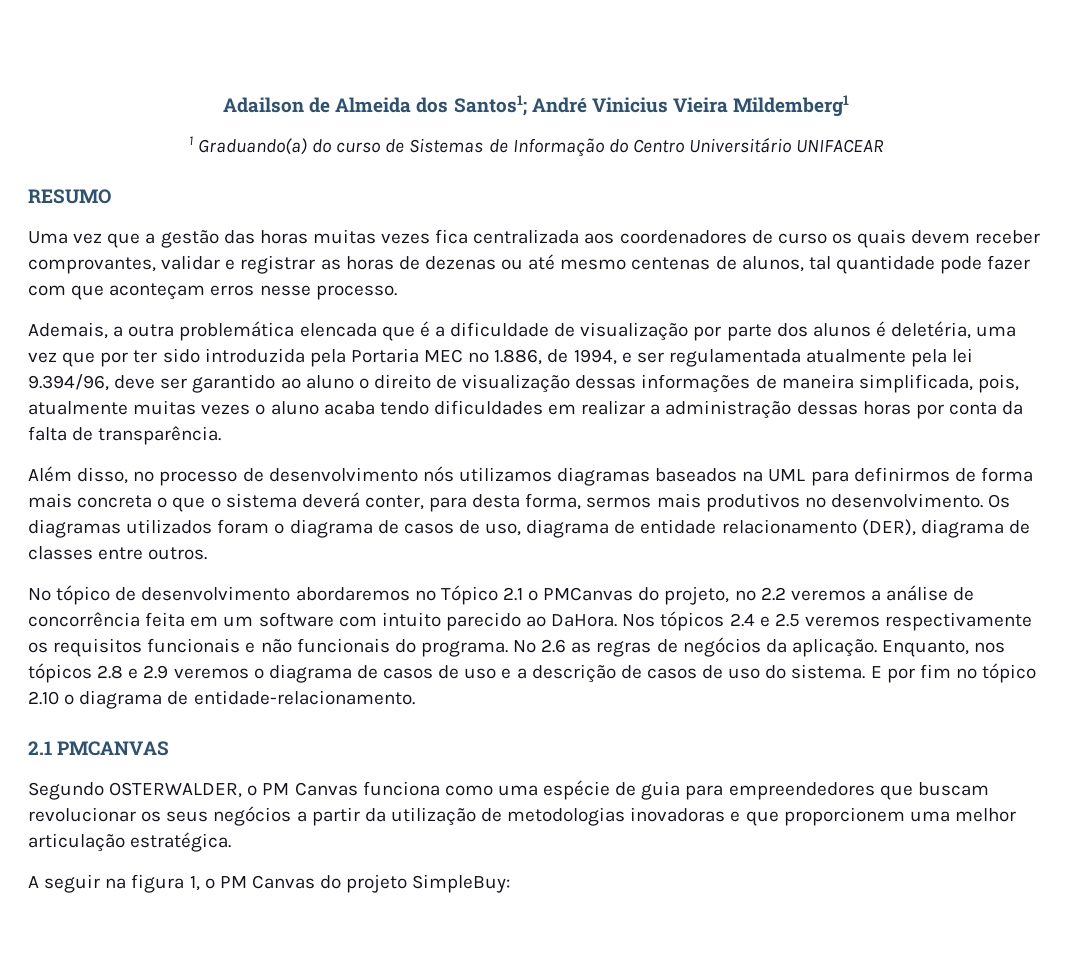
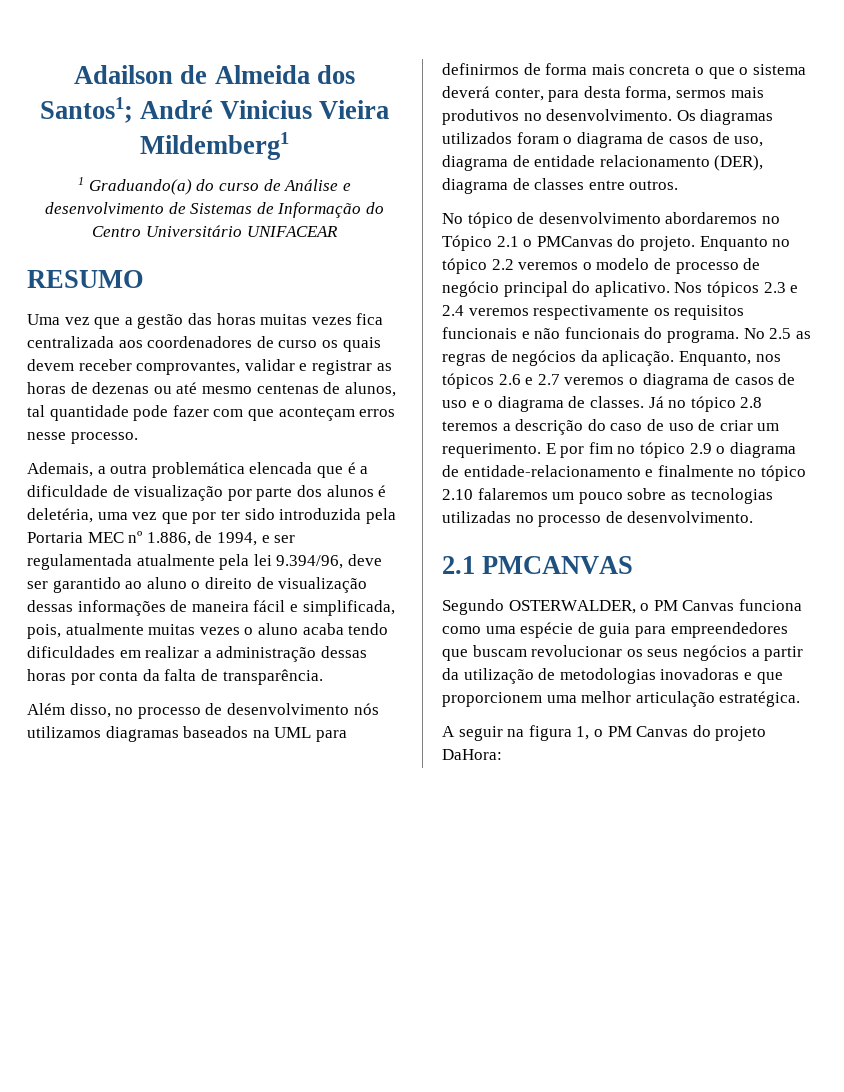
(405, 146) none -> [284,179,351,191] [45,202,186,214] Análise e desenvolvimento de
(854, 381) none -> [253,600,298,612] fácil e
[664,585,975,605] [28,611,800,631] projeto, no 2.2 veremos a análise de concorrência feita em um software com intuito parecido ao DaHora. Nos tópicos 2.4 e 2.5 -> [639,236,791,251] [442,258,761,274] [442,281,799,297] [442,305,464,316] projeto. Enquanto no tópico 2.2 veremos o modelo de processo de negócio principal do aplicativo. Nos tópicos 2.3 e 2.4
[541,639,567,653] 2.6 -> [769,328,792,339] 2.5
[97,665,169,679] 2.8 e 2.9 -> [498,374,560,385] 2.6 e 2.7
[516,664,866,683] a descrição de casos de uso do sistema. -> [484,396,763,412] [442,419,780,435] [442,443,541,458] o diagrama de classes. Já no tópico 2.8 teremos a descrição do caso de uso de criar um requerimento.
[28,690,415,709] 2.10 o diagrama de entidade-relacionamento. -> [689,442,796,458] [442,465,806,481] [442,488,773,504] [442,511,754,527] 2.9 o diagrama de entidade-relacionamento e finalmente no tópico 2.10 falaremos um pouco sobre as tecnologias utilizadas no processo de desenvolvimento.
[412,874,511,893] SimpleBuy: -> [442,749,502,760] DaHora:

